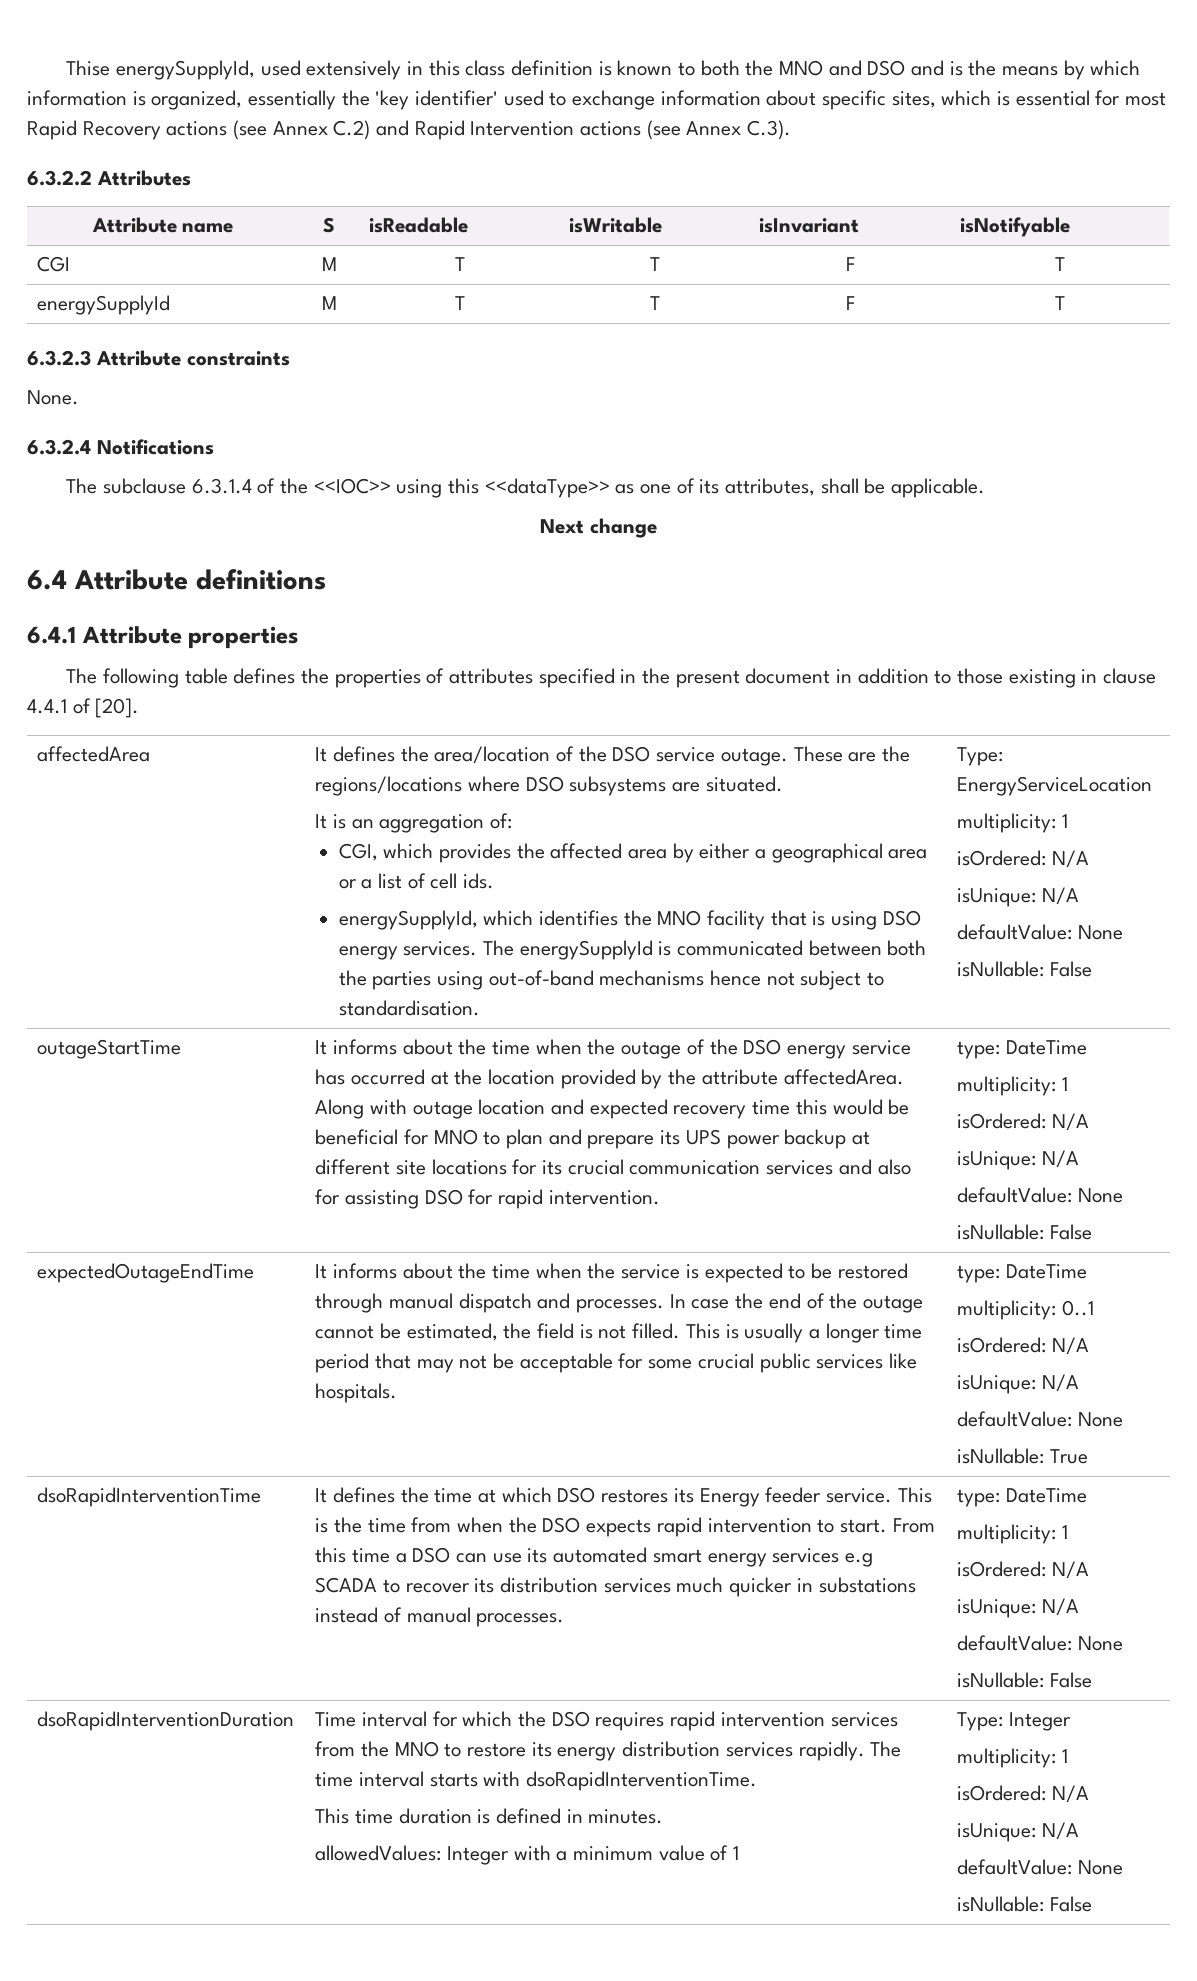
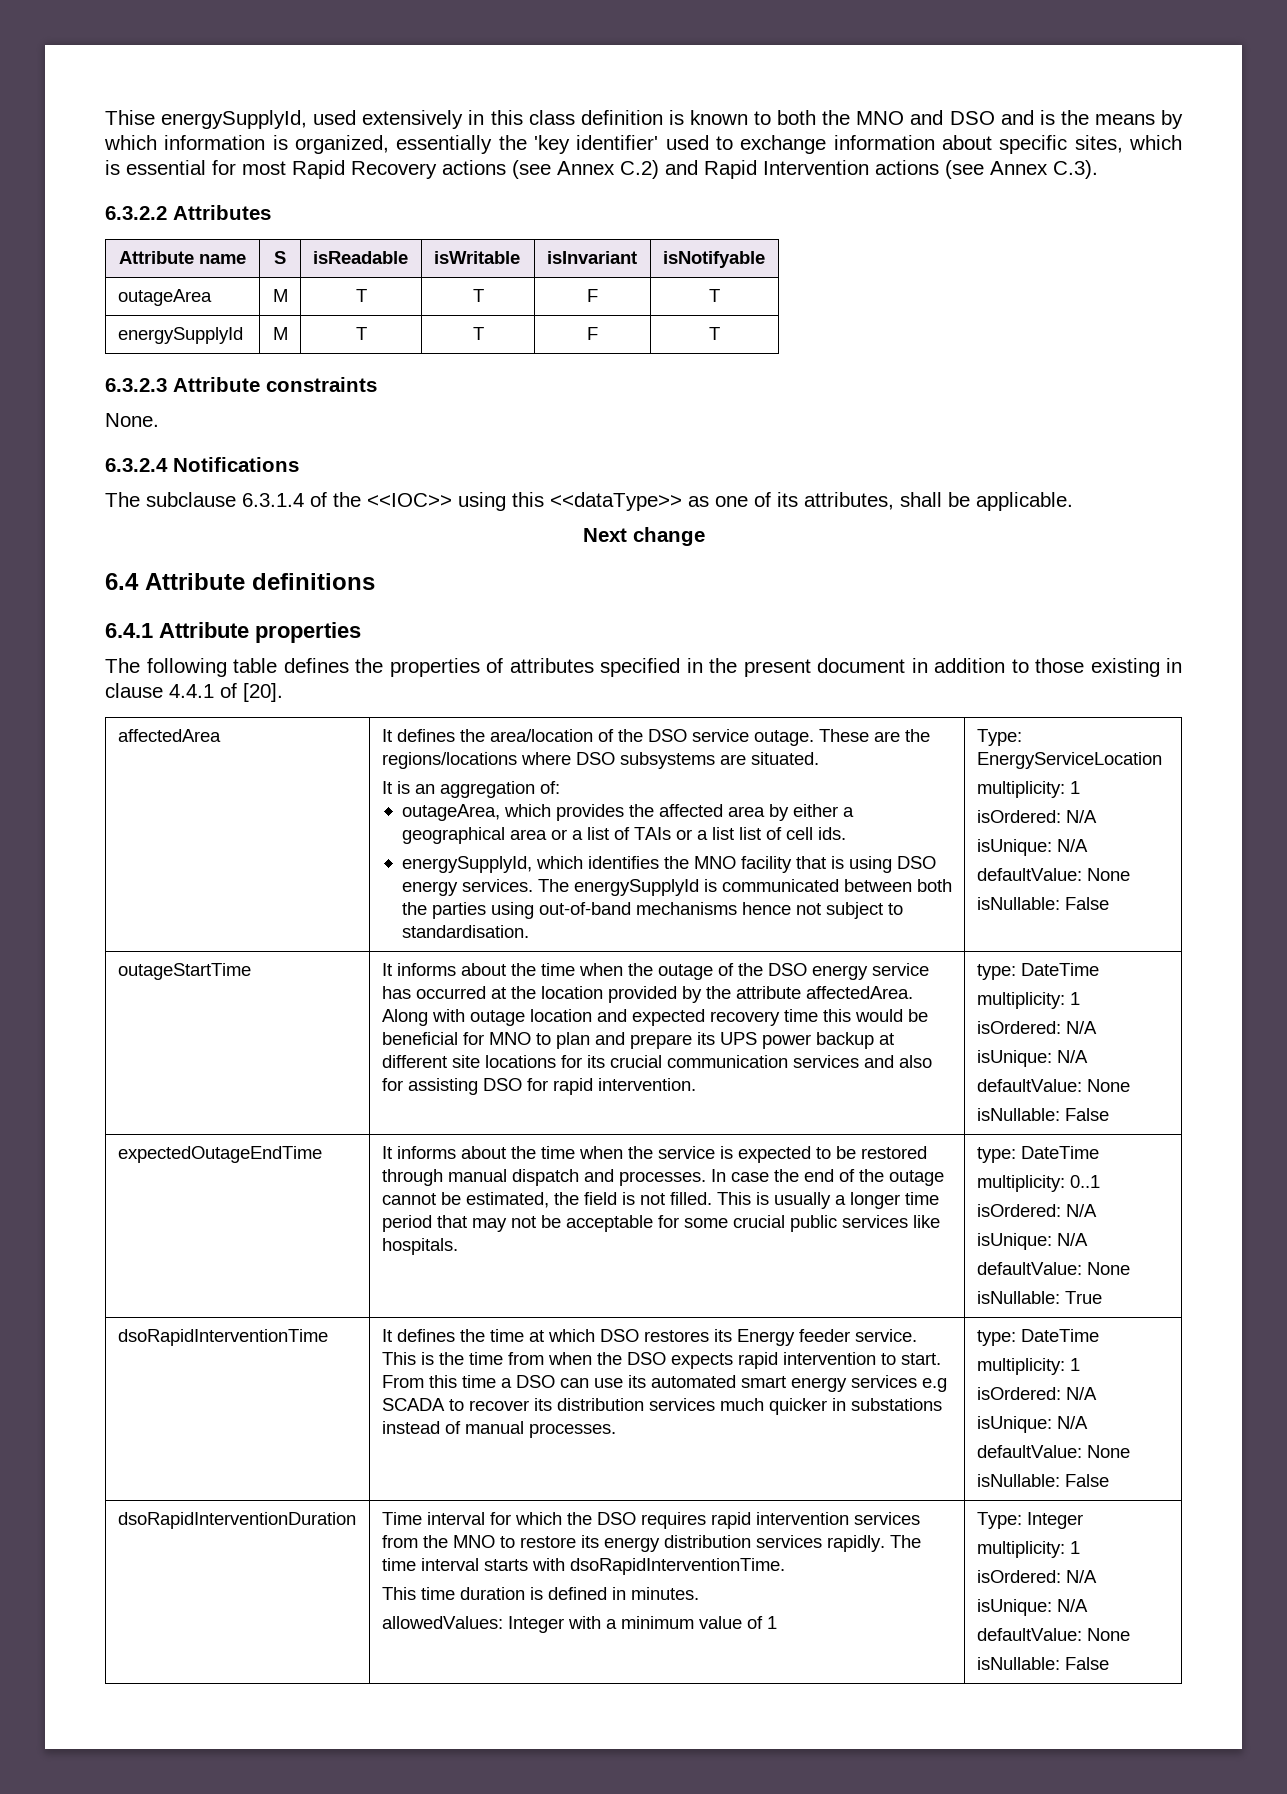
[37,256,71,272] CGI -> [117,289,212,306] outageArea
[338,843,378,861] CGI, -> [401,804,500,821] outageArea,
(426, 881) none -> [633,827,782,840] TAIs or a list list of

